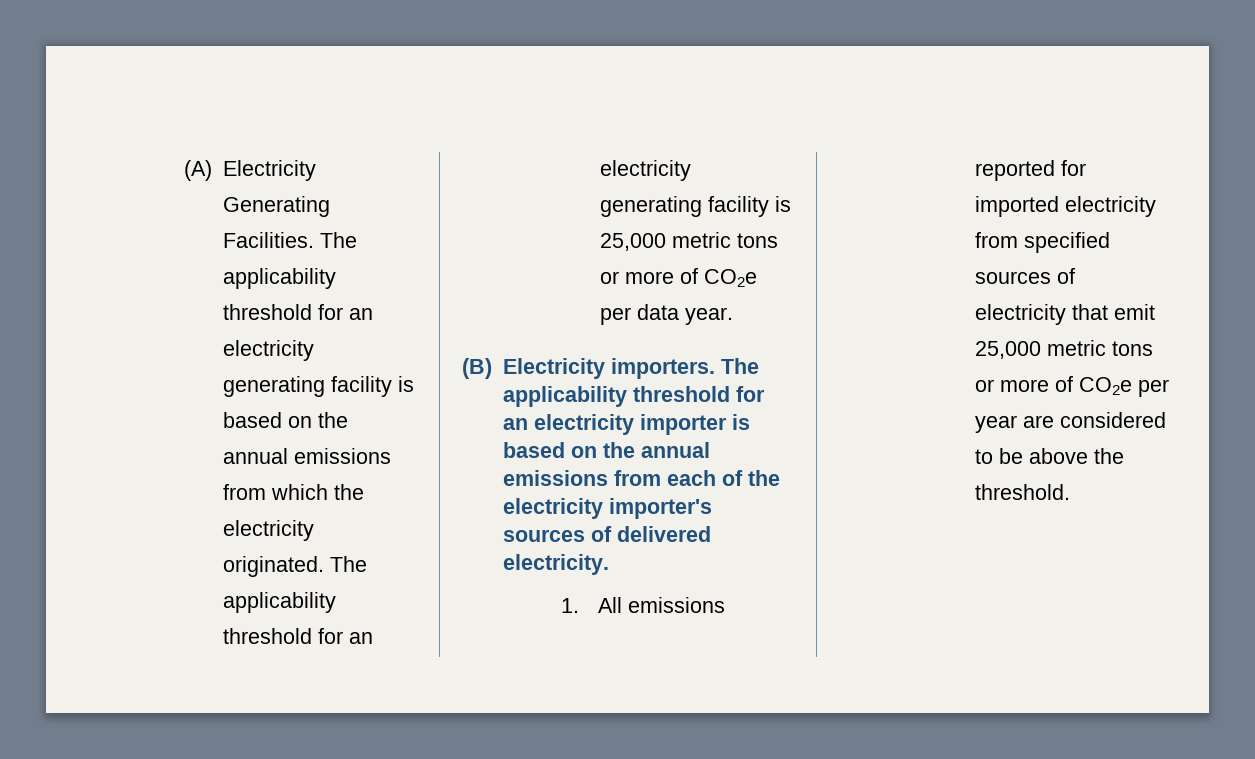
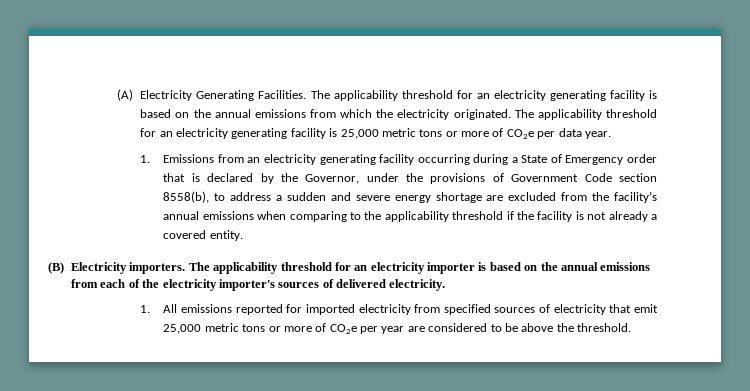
(734, 316) none -> [140,154,657,165] [163,173,657,184] [163,191,657,203] [163,211,657,222] [163,230,243,241] // 1. Emissions from an electricity generating facility occurring during a State of Emergency order that is declared by the Governor, under the provisions of Government Code section 8558(b), to address a sudden and severe energy shortage are excluded from the facility’s annual emissions when comparing to the applicability threshold if the facility is not already a covered entity.

